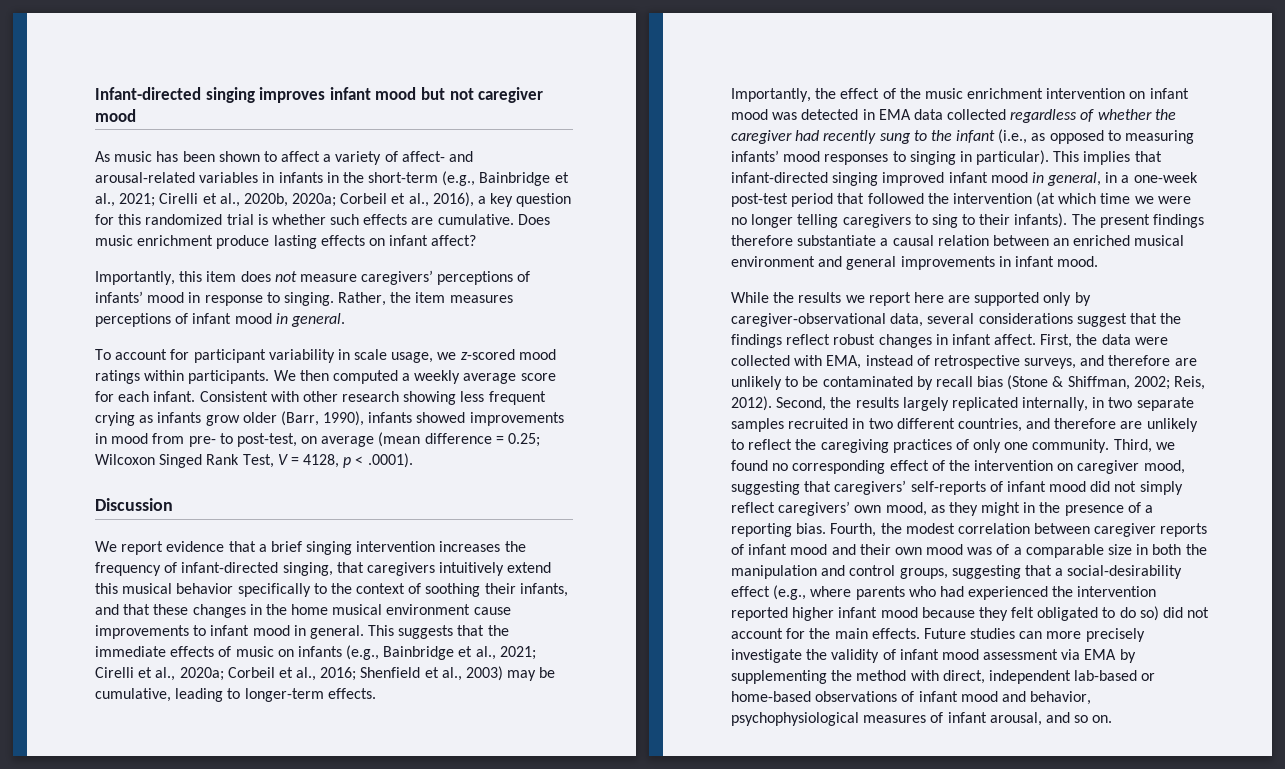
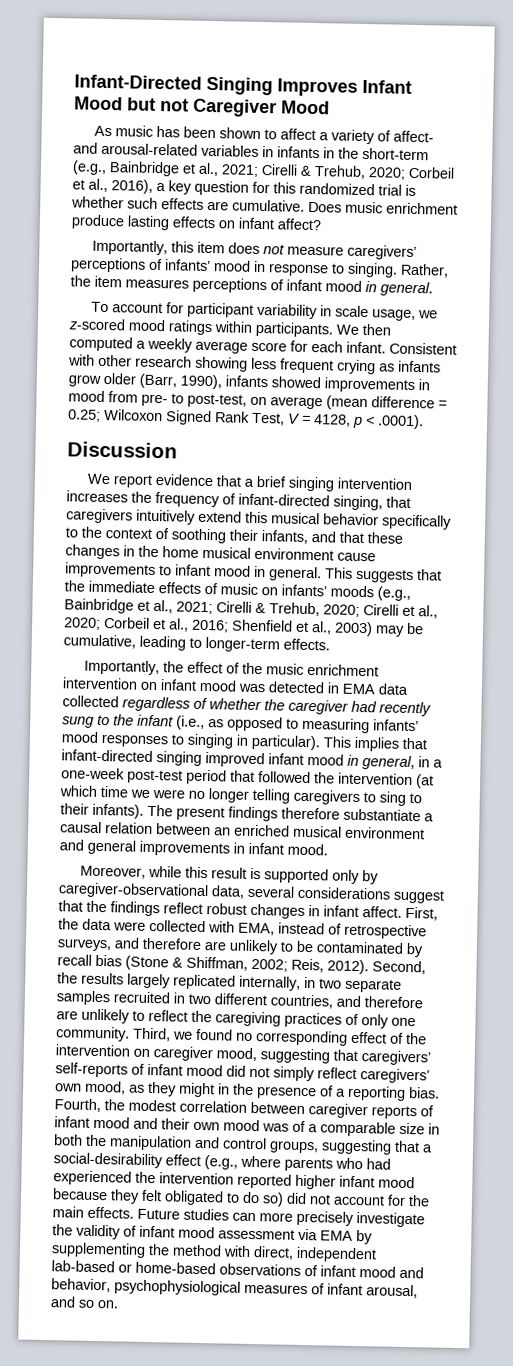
[95,87,544,103] [95,109,136,122] Infant-directed singing improves infant mood but not caregiver mood -> [74,74,412,97] [74,96,330,118] Infant-Directed Singing Improves Infant Mood but not Caregiver Mood
[202,193,337,207] et al., 2020b, 2020a; -> [300,165,406,180] & Trehub, 2020;
[159,454,203,468] Singed -> [165,410,212,426] Signed
[297,645,536,660] [95,667,224,681] infants (e.g., Bainbridge et al., 2021; Cirelli et al., 2020a; -> [281,584,411,601] [64,598,438,619] [64,617,101,630] infants’ moods (e.g., Bainbridge et al., 2021; Cirelli & Trehub, 2020; Cirelli et al., 2020;
[731,292,971,306] While the results we report here are -> [79,865,261,880] Moreover, while this result is

